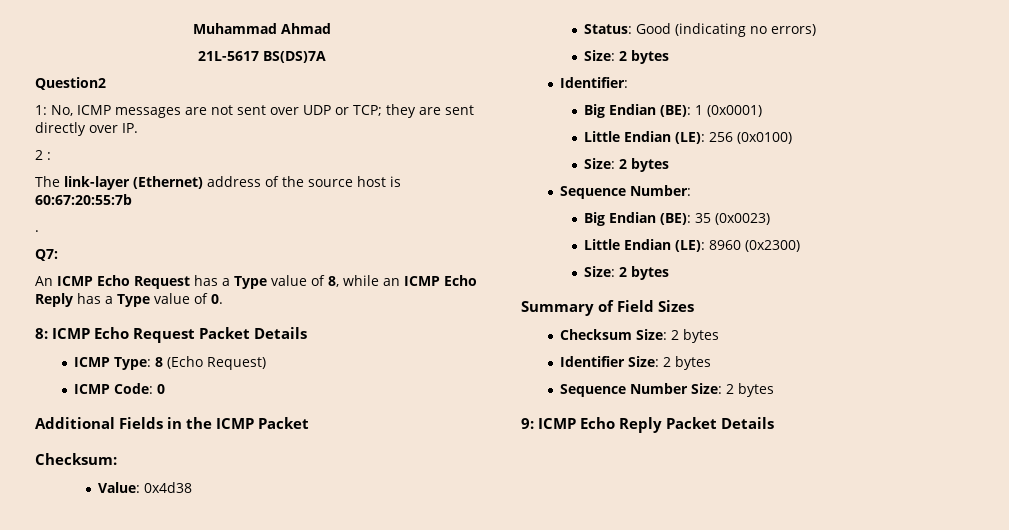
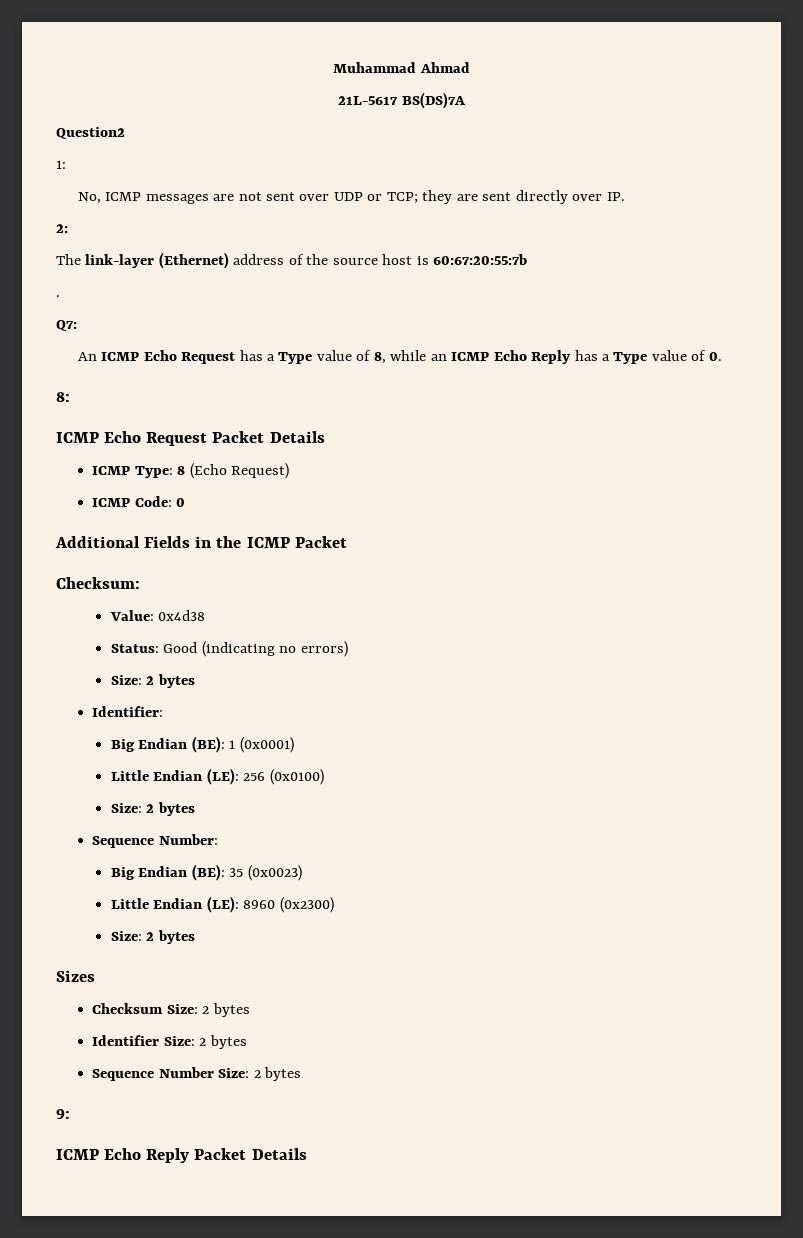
(47, 110) none -> (66, 164) //
[35,150,51,160] 2 : -> [56,224,68,233] 2:
(48, 333) none -> (70, 397) //
[521,300,654,316] Summary of Field -> (195, 937) none
(534, 423) none -> (70, 1114) //

